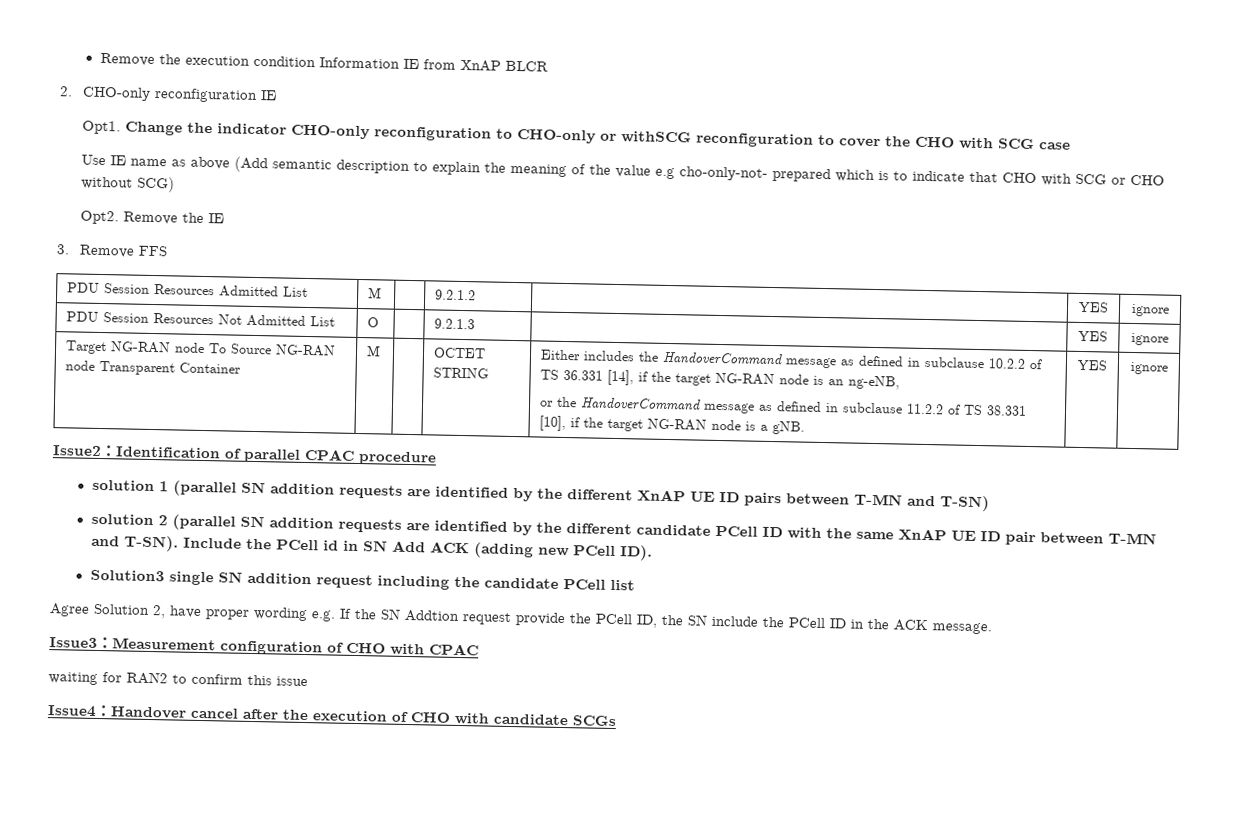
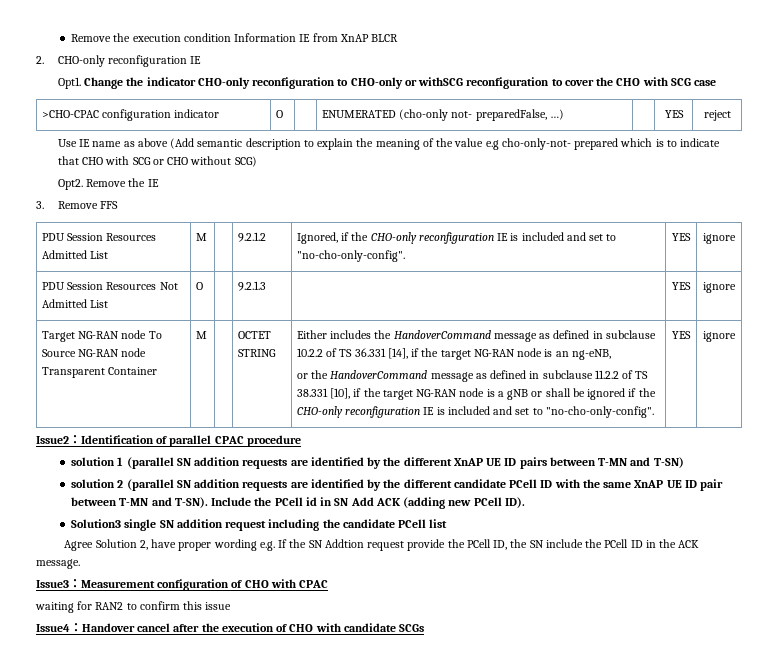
(1072, 146) none -> [41,109,220,121] [275,110,283,118] [321,109,564,121] [664,110,684,118] [703,110,731,121] // >CHO-CPAC configuration indicator | O | | ENUMERATED (cho-only not- preparedFalse, …) | | YES | reject
(477, 295) none -> [296,232,617,244] [296,250,405,262] Ignored, if the CHO-only reconfiguration IE is included and set to "no-cho-only-config".
[772,421,806,435] gNB. -> [507,388,656,400] [296,406,654,418] gNB or shall be ignored if the CHO-only reconfiguration IE is included and set to "no-cho-only-config".

